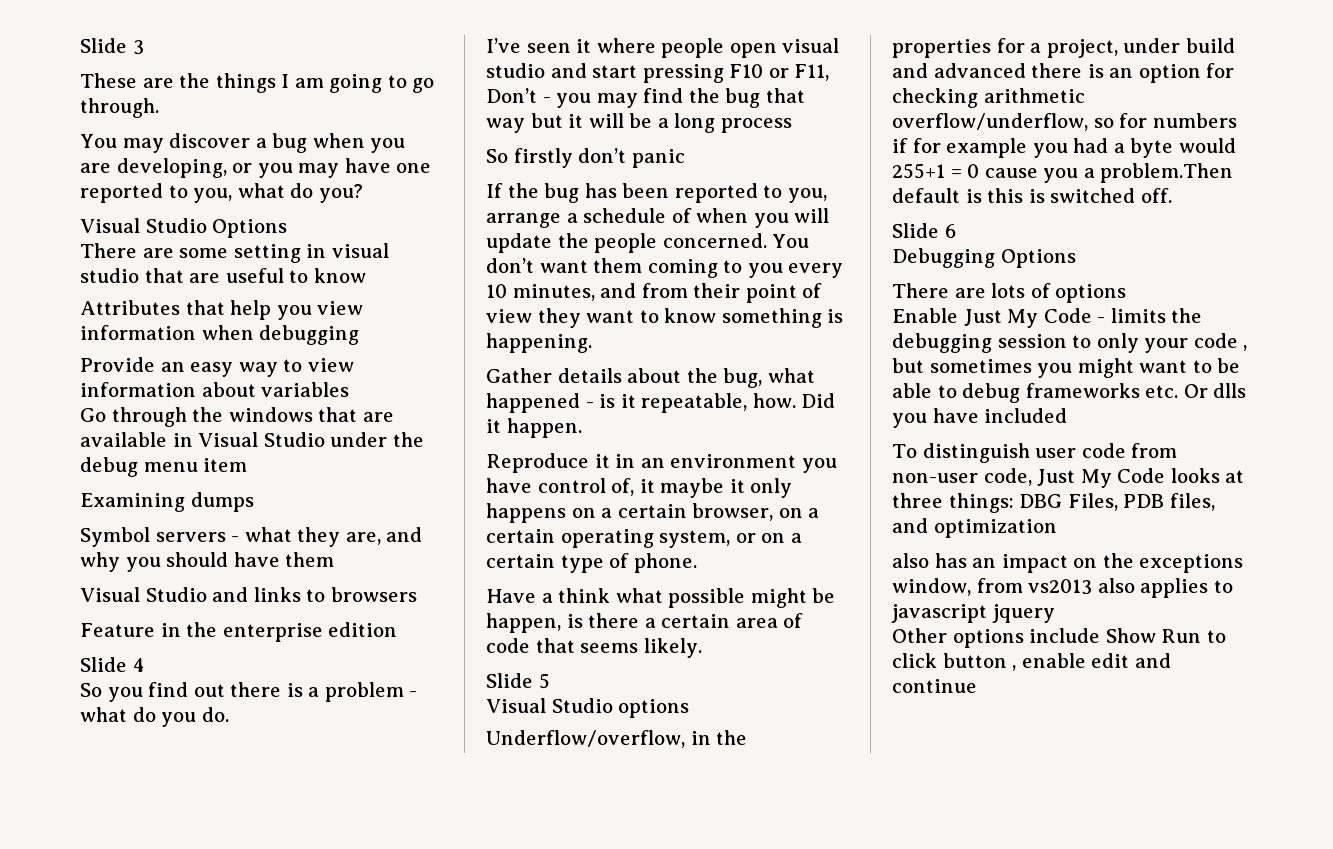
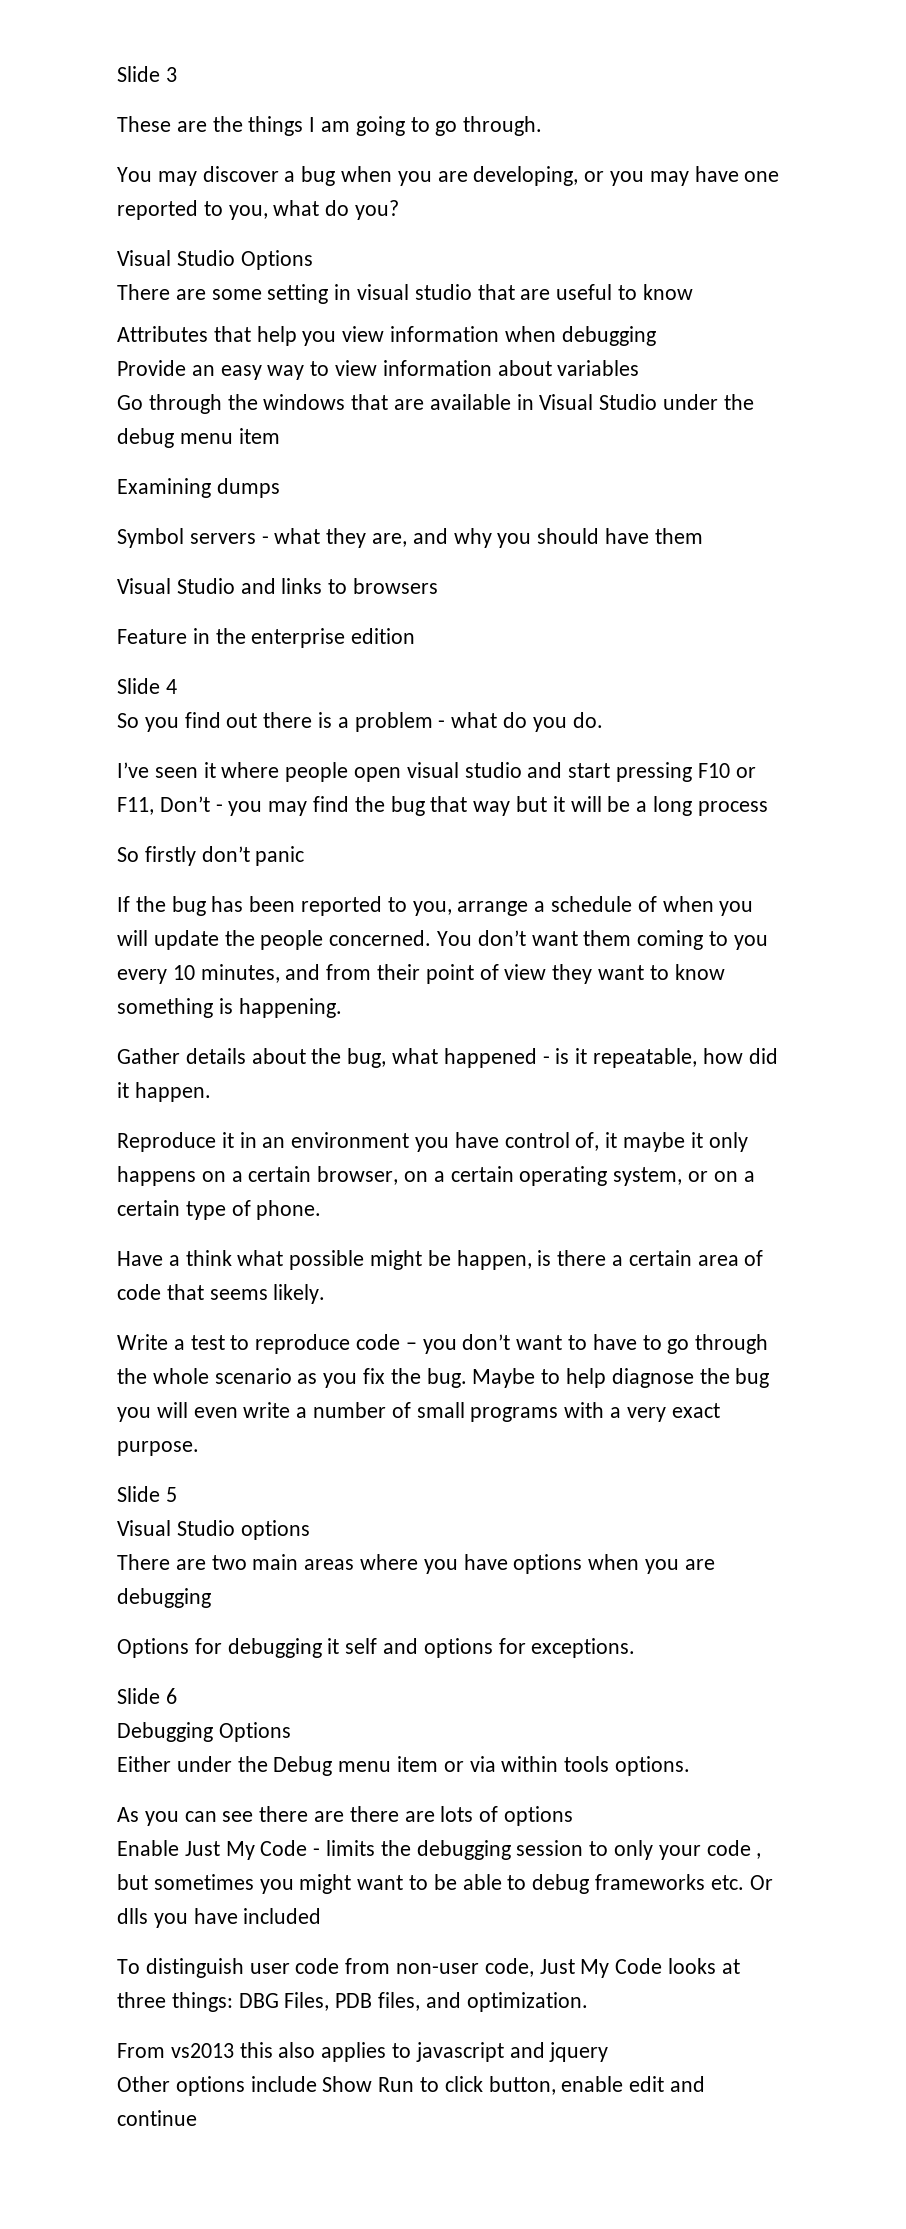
[752,393,836,408] how. Did -> [702,1048,778,1064] how did
(702, 648) none -> [117,1334,769,1354] [117,1368,770,1388] [117,1402,720,1422] [117,1441,199,1456] // Write a test to reproduce code – you don’t want to have to go through the whole scenario as you fix the bug. Maybe to help diagnose the bug you will even write a number of small programs with a very exact purpose.
[486,730,748,748] [892,38,1235,58] [892,63,1235,83] [892,88,1085,108] [892,113,1237,131] [892,138,1236,158] [892,163,1234,183] [892,188,1172,203] [892,223,956,238] [892,248,1076,268] [892,283,949,298] Underflow/overflow, in the properties for a project, under build and advanced there is an option for checking arithmetic overflow/underflow, so for numbers if for example you had a byte would 255+1 = 0 cause you a problem.Then default is this is switched off. // Slide 6 // Debugging Options // There -> [117,1554,715,1574] [117,1588,211,1608] [117,1638,636,1658] [117,1688,177,1704] [117,1722,291,1742] [117,1756,691,1776] [117,1806,399,1826] There are two main areas where you have options when you are debugging // Options for debugging it self and options for exceptions. // Slide 6 // Debugging Options // Either under the Debug menu item or via within tools options. // As you can see there are there
[933,519,1057,538] [892,553,1244,573] [892,578,1093,596] optimization // also has an impact on the exceptions window, from vs2013 -> [466,1992,588,2012] [117,2042,273,2058] optimization. // From vs2013 this
(987, 613) none -> [509,2042,545,2058] and
[942,653,1017,671] button , -> [488,2076,556,2095] button,

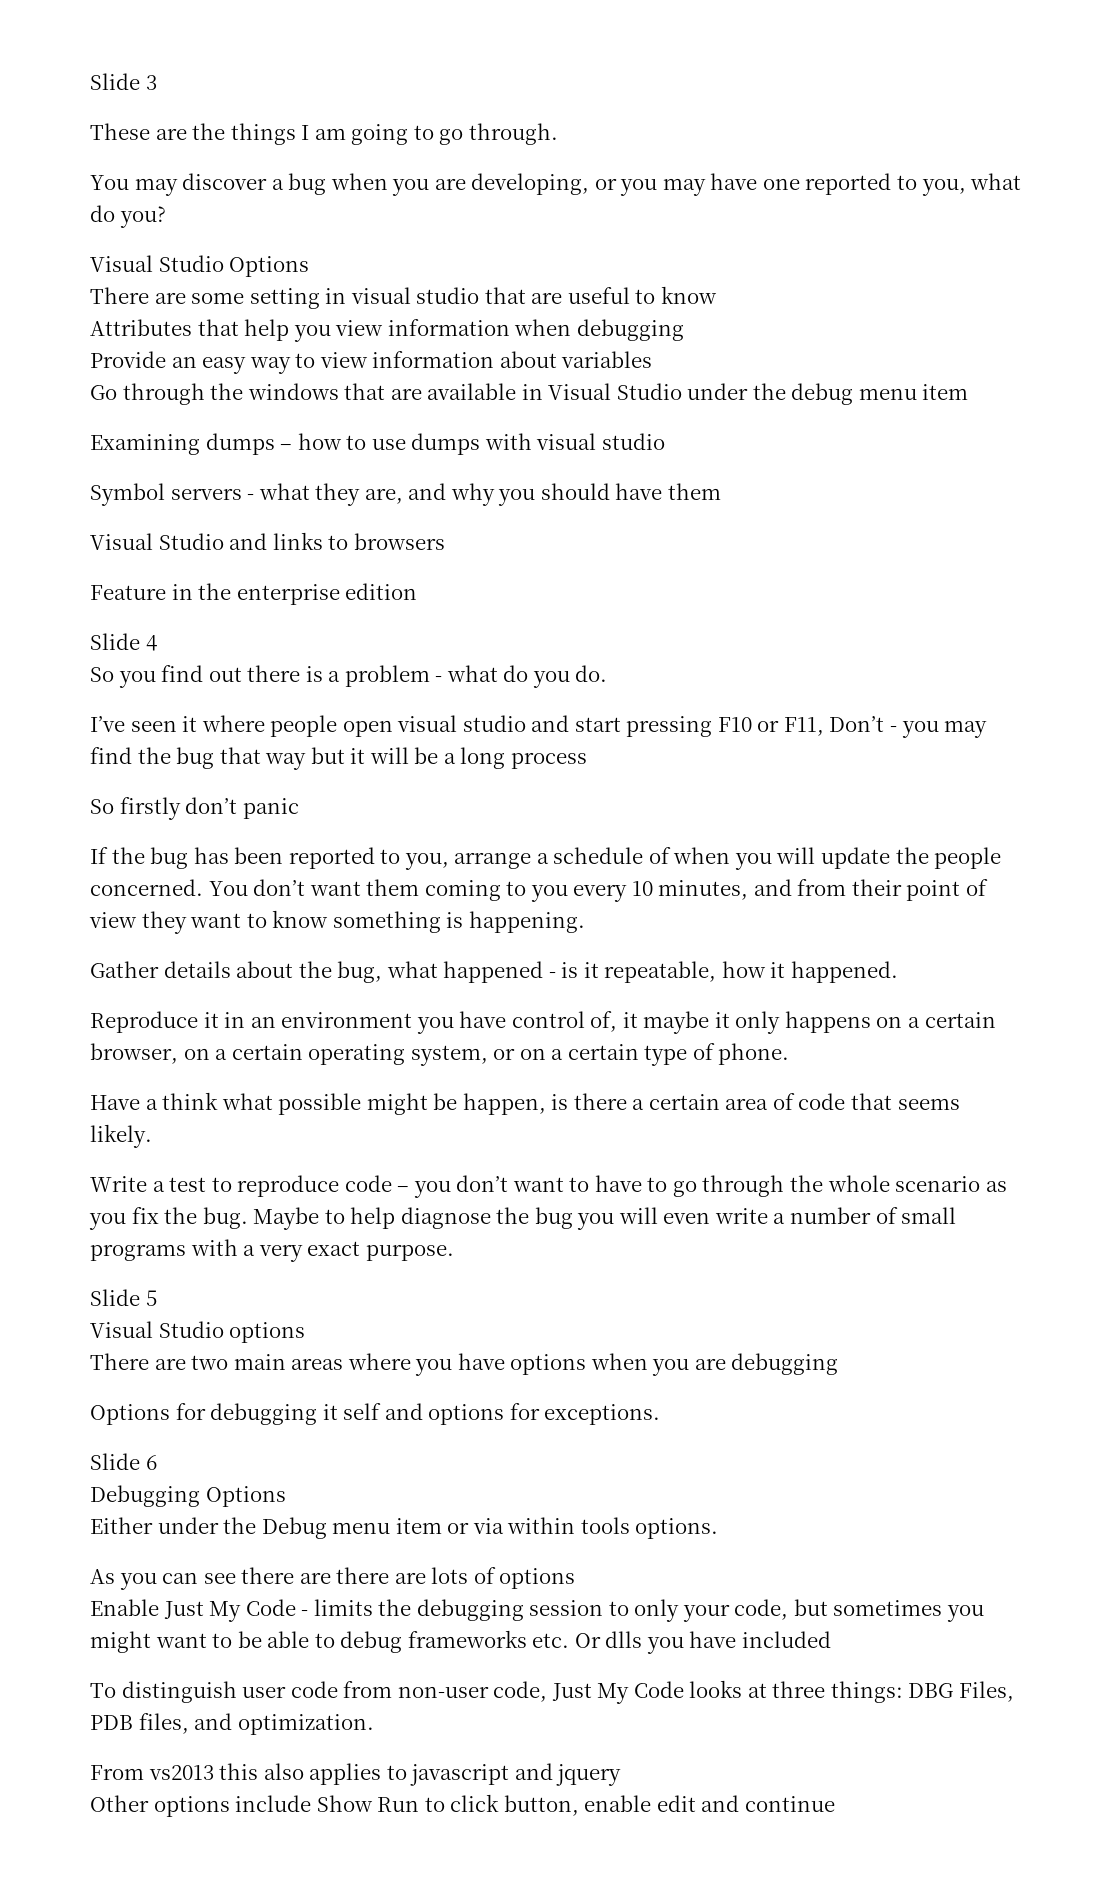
(280, 488) none -> [280,433,665,455] – how to use dumps with visual studio
[748,1048,778,1064] [117,1082,211,1102] did it happen. -> [770,961,898,983] it happened.
[706,1840,762,1859] code , -> [734,1599,789,1620] code,

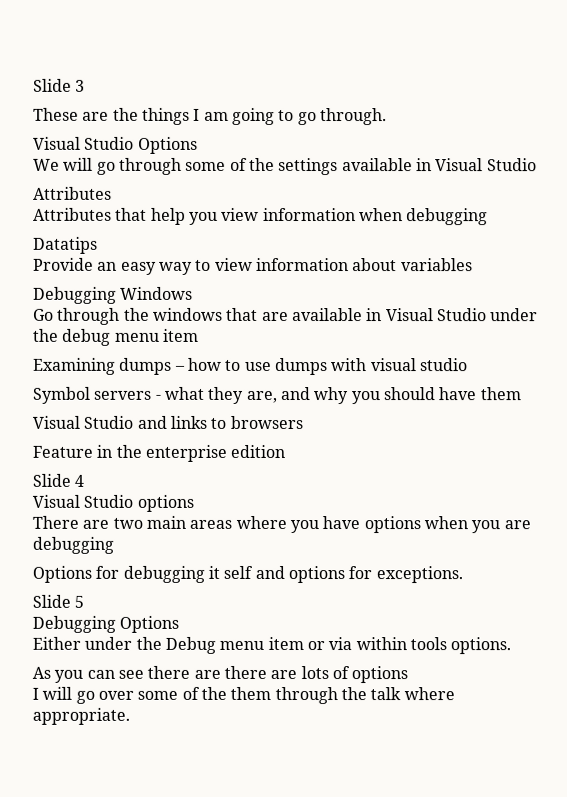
[90,173,1022,196] [90,205,166,228] [90,255,310,277] [90,286,717,309] You may discover a bug when you are developing, or you may have one reported to you, what do you? // Visual Studio Options // There are some setting in visual studio that are useful to know -> [33,136,198,154] [33,157,537,176] [33,186,112,200] Visual Studio Options // We will go through some of the settings available in Visual Studio // Attributes
(684, 330) none -> [33,236,98,254] // Datatips
(653, 359) none -> [33,286,194,304] // Debugging Windows
[90,665,608,688] [90,715,988,738] [90,747,587,770] [90,797,299,820] [90,847,1002,870] [90,879,989,902] [89,910,585,934] [90,961,898,983] [90,1011,996,1034] [90,1043,790,1066] [90,1092,960,1115] [90,1124,152,1148] [90,1175,1007,1198] [89,1207,957,1230] [90,1239,454,1262] [90,1289,157,1306] // So you find out there is a problem - what do you do. // I’ve seen it where people open visual studio and start pressing F10 or F11, Don’t - you may find the bug that way but it will be a long process // So firstly don’t panic // If the bug has been reported to you, arrange a schedule of when you will update the people concerned. You don’t want them coming to you every 10 minutes, and from their point of view they want to know something is happening. // Gather details about the bug, what happened - is it repeatable, how it happened. // Reproduce it in an environment you have control of, it maybe it only happens on a certain browser, on a certain operating system, or on a certain type of phone. // Have a think what possible might be happen, is there a certain area of code that seems likely. // Write a test to reproduce code – you don’t want to have to go through the whole scenario as you fix the bug. Maybe to help diagnose the bug you will even write a number of small programs with a very exact purpose. // Slide 5 -> (85, 480) none
[145,1455,157,1470] 6 -> [74,595,85,608] 5
[90,1599,985,1622] [90,1630,831,1654] [90,1680,1015,1704] [90,1713,374,1735] [90,1763,622,1786] [90,1794,835,1817] Enable Just My Code - limits the debugging session to only your code, but sometimes you might want to be able to debug frameworks etc. Or dlls you have included // To distinguish user code from non-user code, Just My Code looks at three things: DBG Files, PDB files, and optimization. // From vs2013 this also applies to javascript and jquery // Other options include Show Run to click button, enable edit and continue -> [32,686,455,705] [32,707,130,725] I will go over some of the them through the talk where appropriate.

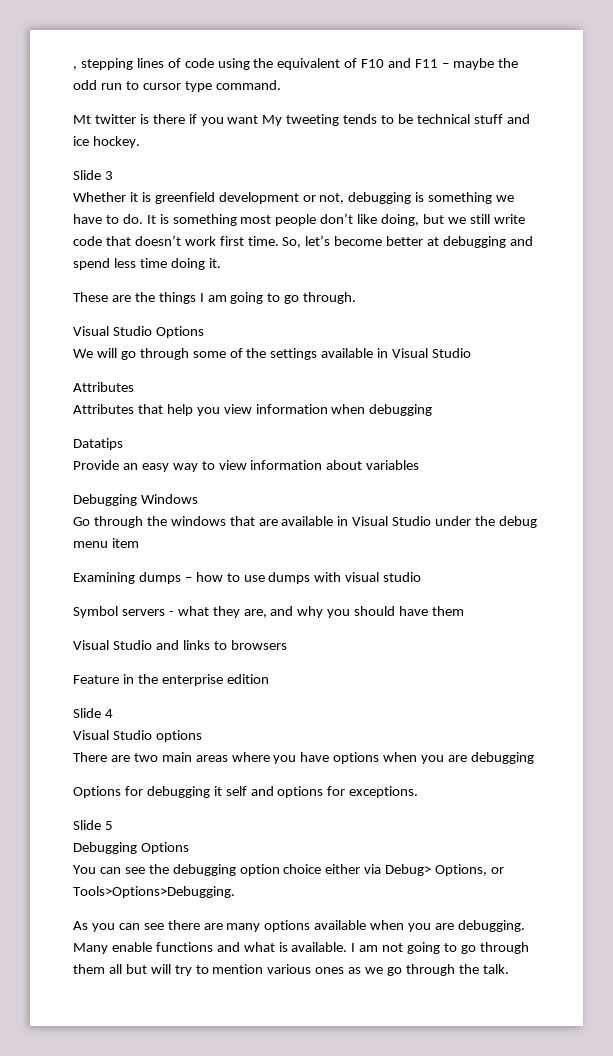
[33,78,86,92] Slide 3 -> [73,58,518,70] [73,80,281,92] [73,114,530,126] [73,136,140,148] [73,170,113,180] [73,192,515,204] [73,213,525,226] [73,235,533,248] [73,258,221,270] , stepping lines of code using the equivalent of F10 and F11 – maybe the odd run to cursor type command. // Mt twitter is there if you want My tweeting tends to be technical stuff and ice hockey. // Slide 3 // Whether it is greenfield development or not, debugging is something we have to do. It is something most people don’t like doing, but we still write code that doesn’t work first time. So, let’s become better at debugging and spend less time doing it.
[32,636,512,655] Either under the Debug menu item or via within tools options. -> [73,864,505,876] [73,886,235,898] You can see the debugging option choice either via Debug> Options, or Tools>Options>Debugging.
[223,665,409,684] [32,686,455,705] [32,707,130,725] there are lots of options // I will go over some of the them through the talk where appropriate. -> [226,920,525,932] [73,942,529,954] [73,964,509,976] many options available when you are debugging. Many enable functions and what is available. I am not going to go through them all but will try to mention various ones as we go through the talk.

